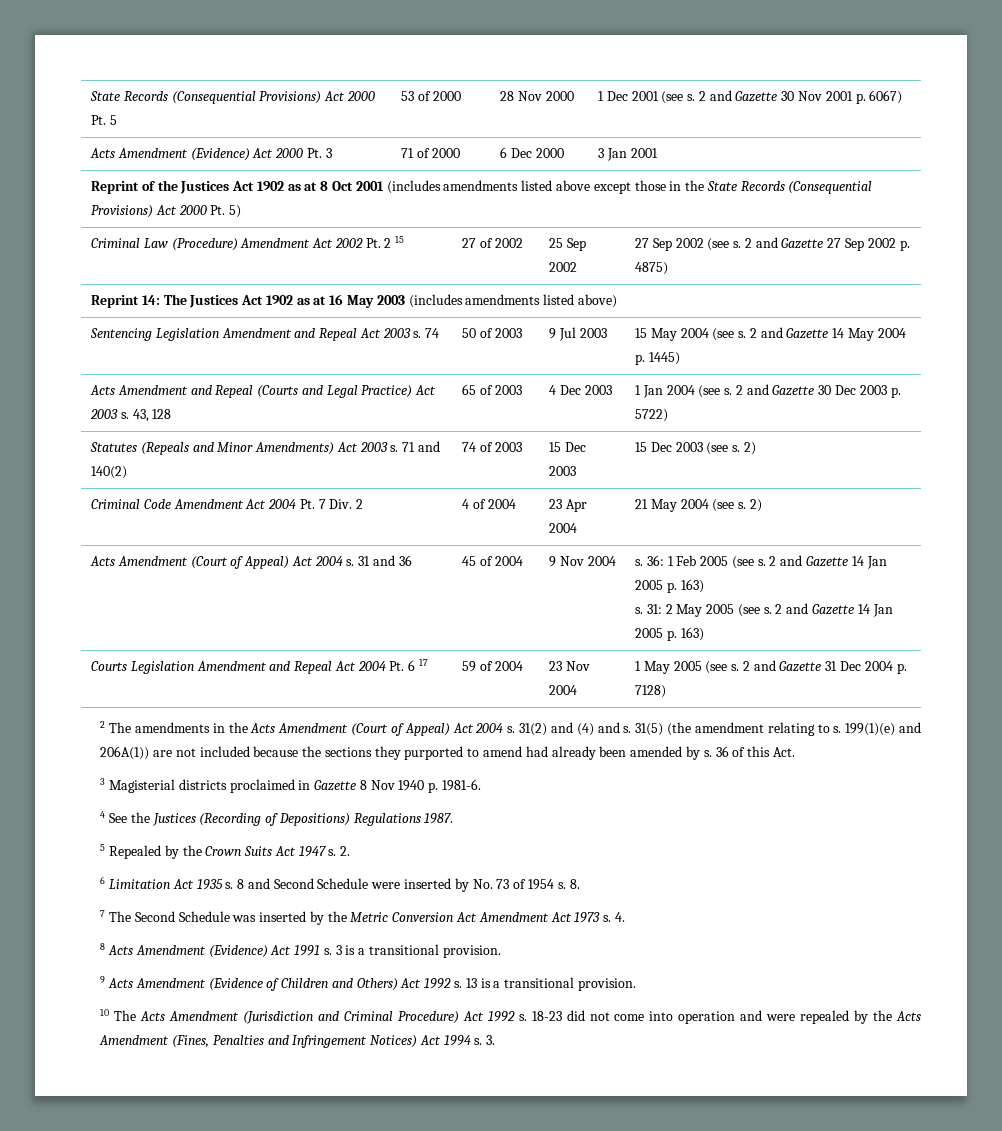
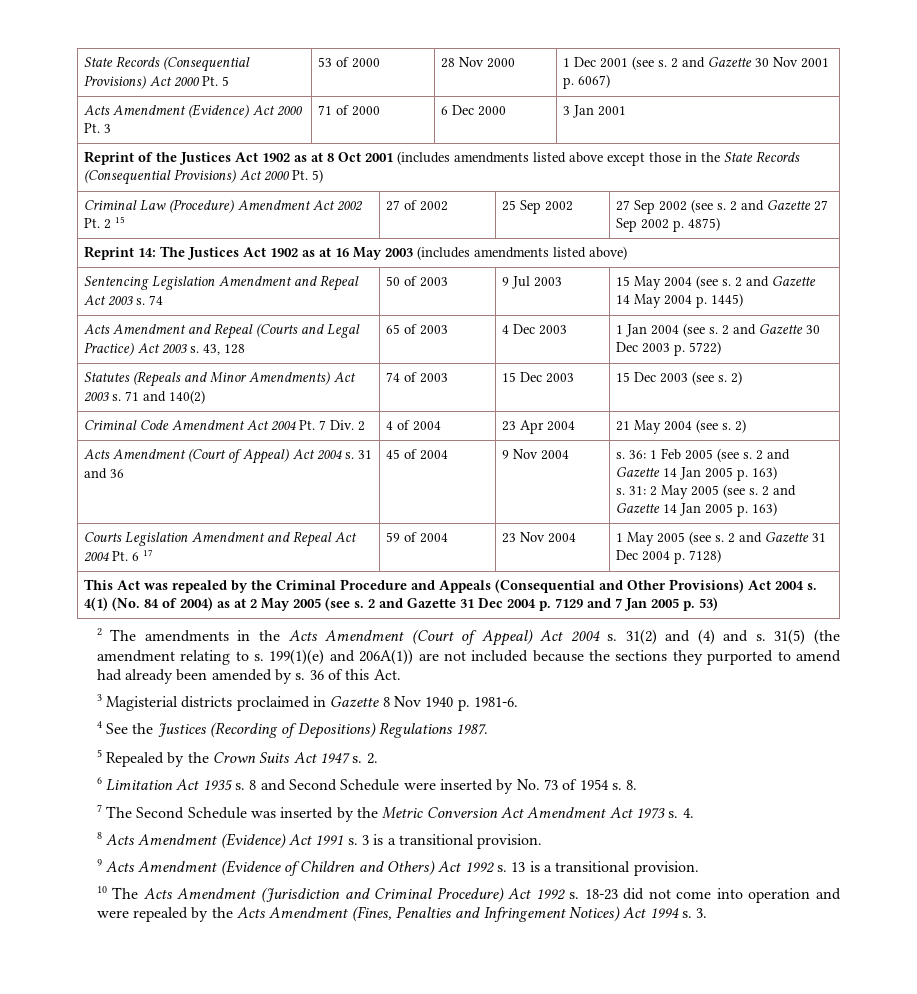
(667, 691) none -> [84,579,818,593] [84,597,719,611] // This Act was repealed by the Criminal Procedure and Appeals (Consequential and Other Provisions) Act 2004 s. 4(1) (No. 84 of 2004) as at 2 May 2005 (see s. 2 and Gazette 31 Dec 2004 p. 7129 and 7 Jan 2005 p. 53)

